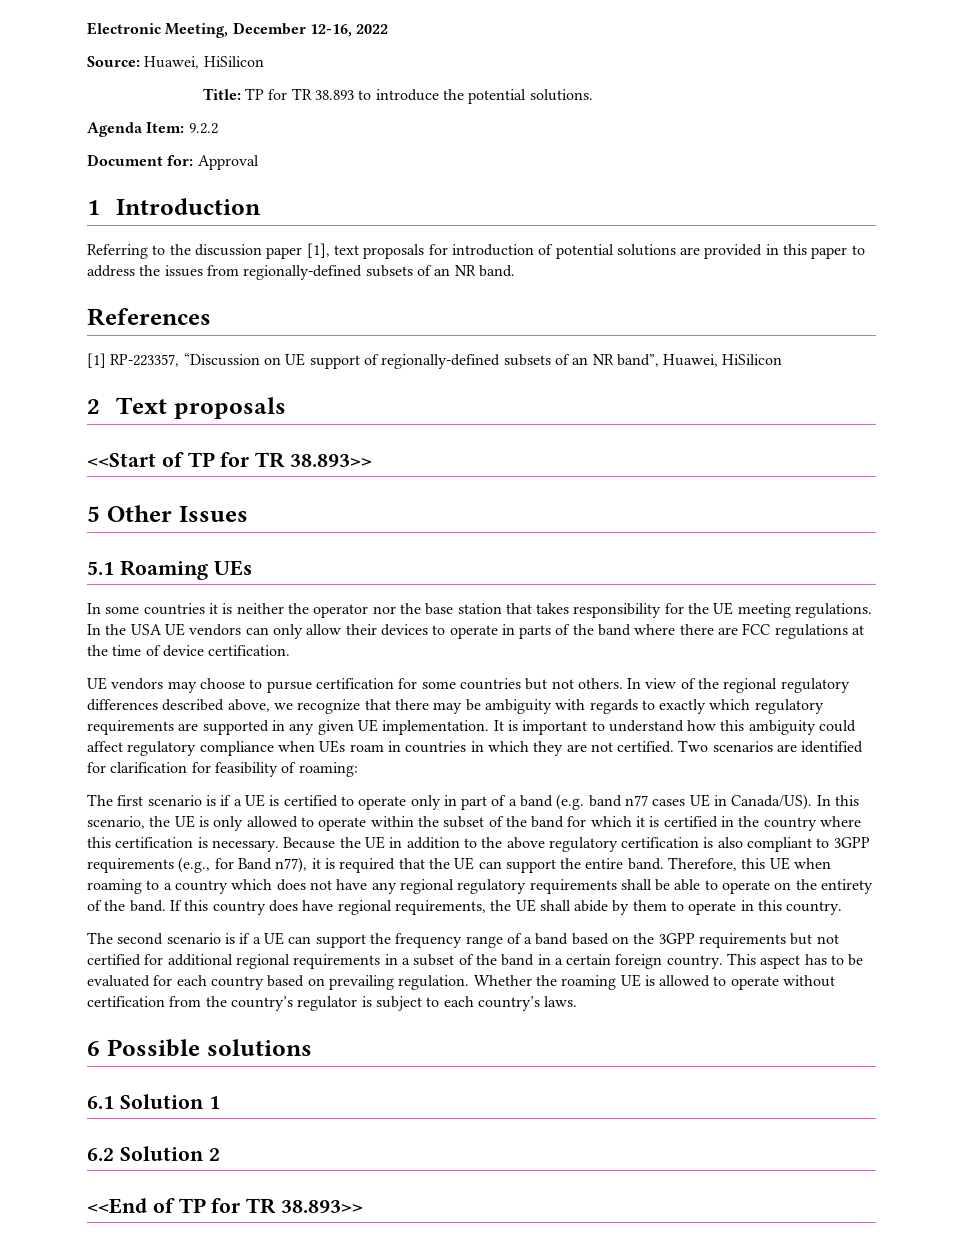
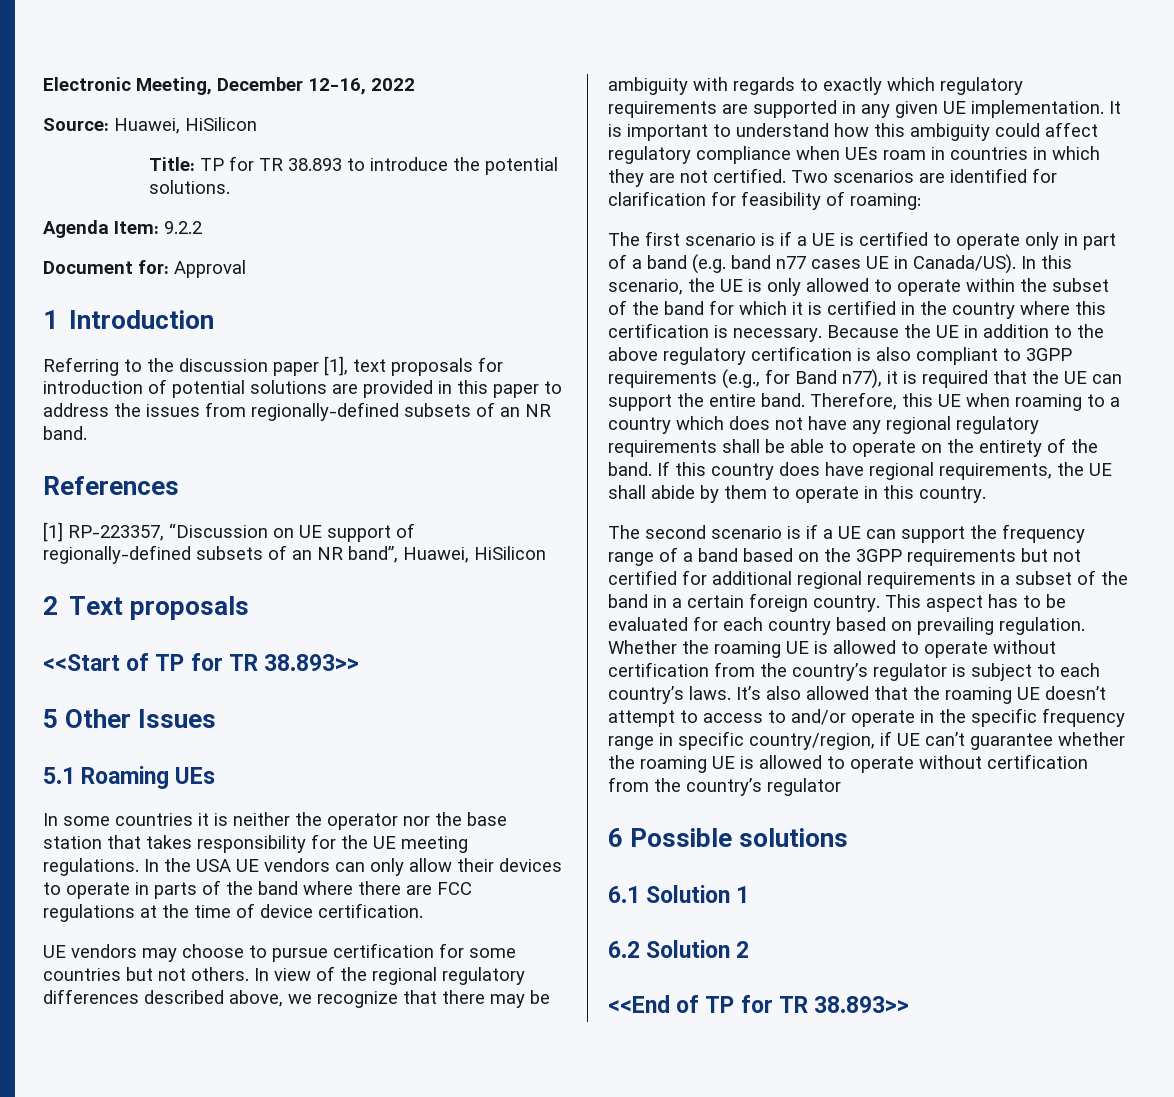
(578, 1001) none -> [736,686,1106,704] [608,708,1125,727] [608,731,1125,750] [608,754,1088,773] [608,777,841,796] It’s also allowed that the roaming UE doesn’t attempt to access to and/or operate in the specific frequency range in specific country/region, if UE can’t guarantee whether the roaming UE is allowed to operate without certification from the country’s regulator

